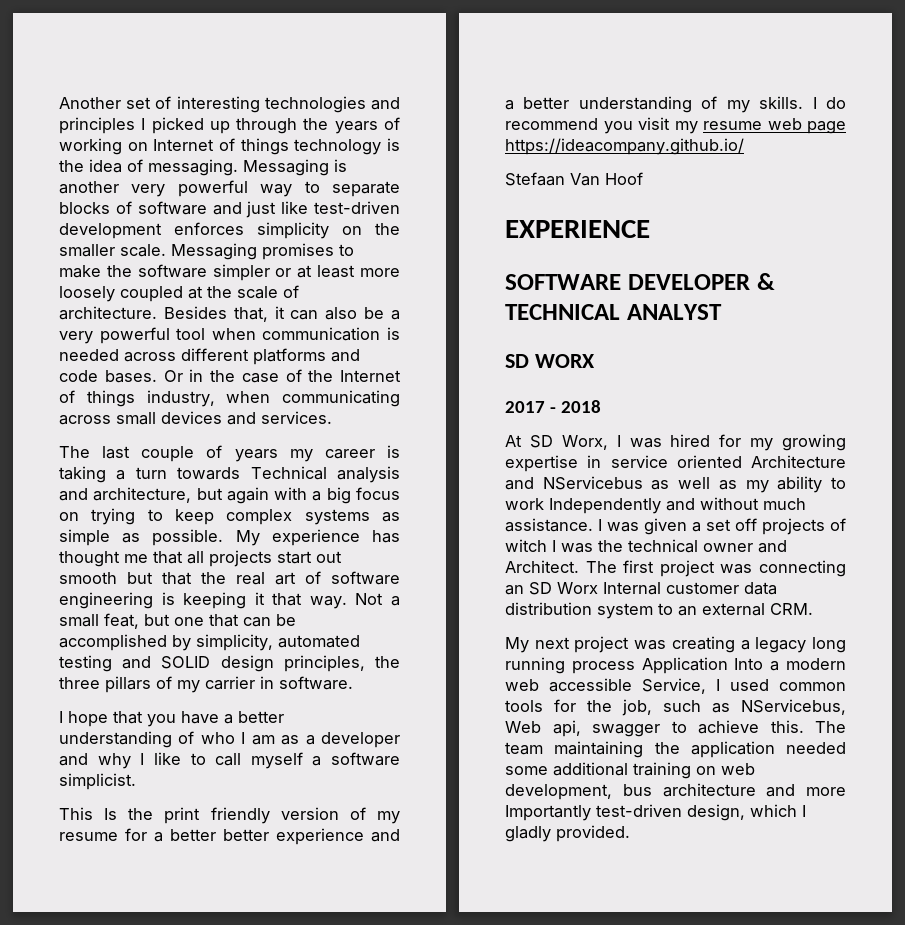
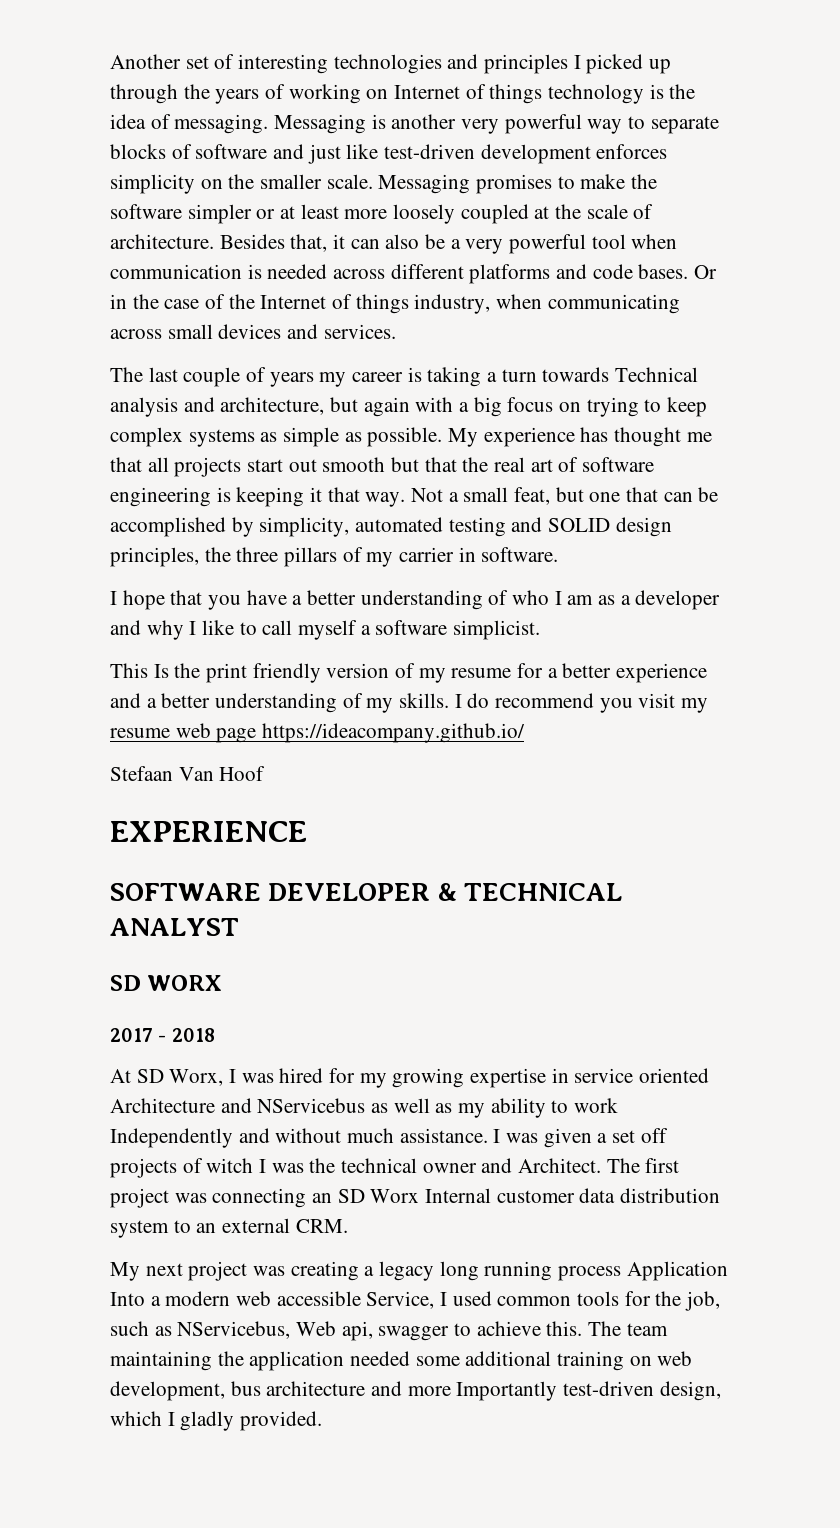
[223,829,269,841] better -> (612, 670) none

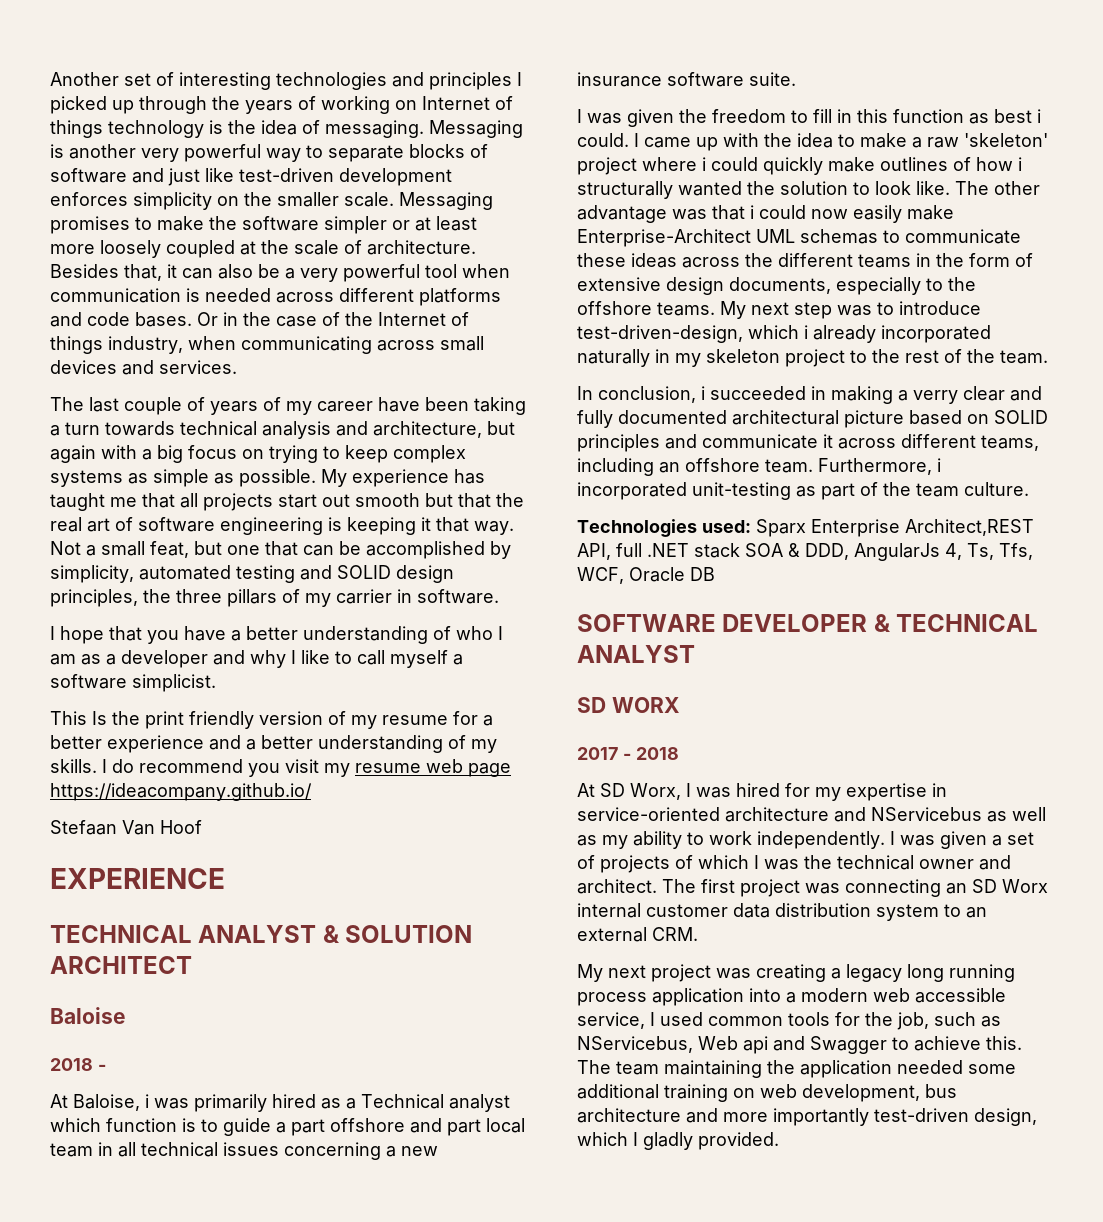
(314, 379) none -> [263,397,281,411] of
[407,367,422,382] is -> [378,397,469,412] have been
[615,367,699,382] Technical -> [180,421,257,436] technical
[614,427,682,447] thought -> [50,493,105,511] taught
(307, 831) none -> [50,925,473,943] [50,956,192,974] [50,1007,126,1024] [50,1058,106,1071] [50,1094,510,1112] [50,1118,525,1136] [50,1142,438,1160] [577,72,796,87] [577,109,1041,127] [577,133,1048,151] [577,157,1022,175] [577,181,1040,199] [577,205,954,223] [577,229,1021,247] [577,253,1033,268] [577,277,976,295] [577,301,981,319] [577,325,991,343] [577,349,1048,367] [577,386,1042,404] [577,410,1048,428] [577,434,1039,452] [577,458,941,476] [577,482,1029,500] [577,519,1034,537] [577,543,1033,561] [577,567,715,584] // TECHNICAL ANALYST & SOLUTION ARCHITECT // Baloise // 2018 - // At Baloise, i was primarily hired as a Technical analyst which function is to guide a part offshore and part local team in all technical issues concerning a new insurance software suite. // I was given the freedom to fill in this function as best i could. I came up with the idea to make a raw 'skeleton' project where i could quickly make outlines of how i structurally wanted the solution to look like. The other advantage was that i could now easily make Enterprise-Architect UML schemas to communicate these ideas across the different teams in the form of extensive design documents, especially to the offshore teams. My next step was to introduce test-driven-design, which i already incorporated naturally in my skeleton project to the rest of the team. // In conclusion, i succeeded in making a verry clear and fully documented architectural picture based on SOLID principles and communicate it across different teams, including an offshore team. Furthermore, i incorporated unit-testing as part of the team culture. // Technologies used: Sparx Enterprise Architect,REST API, full .NET stack SOA & DDD, AngularJs 4, Ts, Tfs, WCF, Oracle DB
[392,1068,465,1088] growing -> (841, 794) none
[574,1068,710,1083] [110,1098,215,1113] service oriented Architecture -> [577,807,829,822] service-oriented architecture
[110,1128,488,1148] Independently and without much assistance. -> [757,831,885,849] independently.
[640,1128,668,1143] off -> [577,855,595,869] of
[206,1158,254,1173] witch -> [698,855,749,869] which
[518,1158,602,1173] Architect. -> [577,879,657,894] architect.
[425,1188,492,1203] Internal -> [577,903,641,918] internal
[626,1261,728,1281] [110,1292,145,1306] Application Into -> [652,988,781,1006] application into
[366,1291,435,1309] Service, -> [577,1012,645,1029] service,
[341,1321,450,1341] api, swagger -> [743,1036,887,1054] api and Swagger
[456,1381,558,1401] Importantly -> [773,1108,869,1126] importantly

